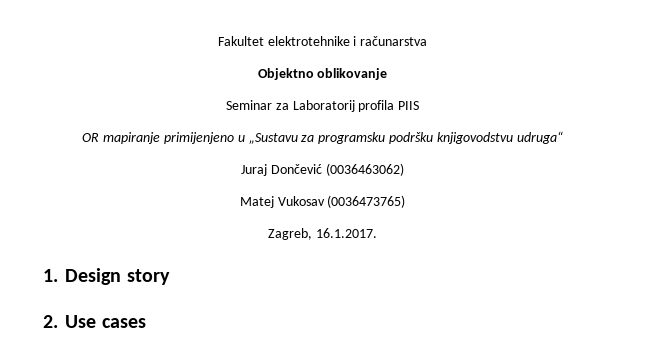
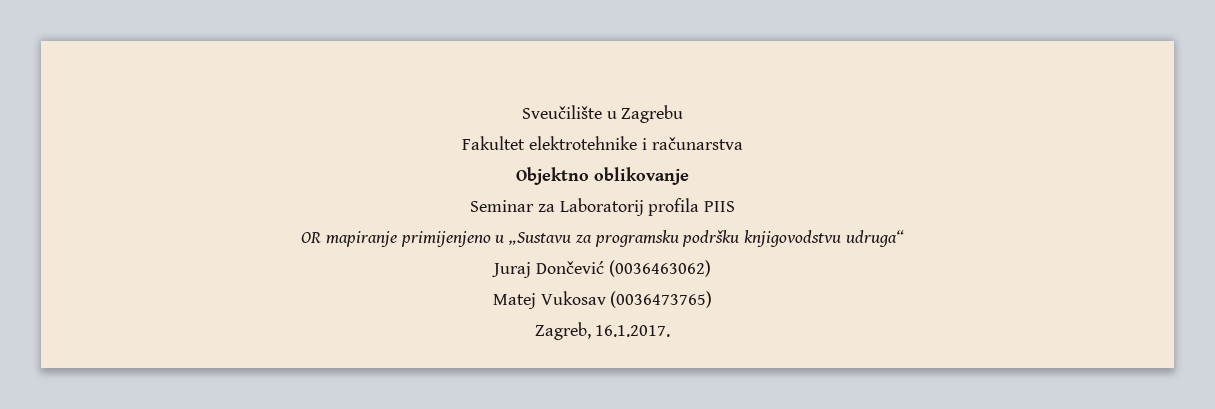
(217, 41) none -> [521,105,684,123] Sveučilište u Zagrebu //
[43,268,170,285] [43,315,146,328] // 1. Design story // 2. Use cases -> (671, 331) none

